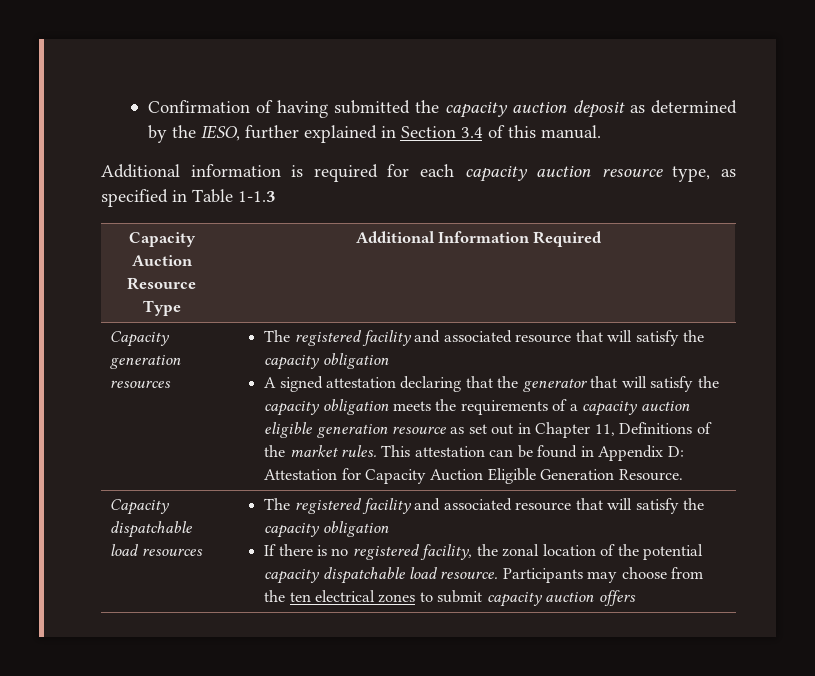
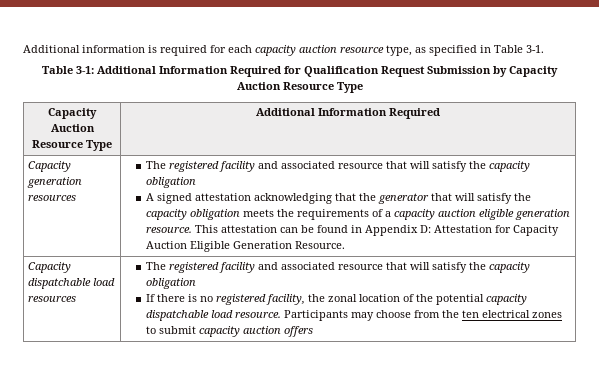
[147,100,738,118] [147,125,601,143] Confirmation of having submitted the capacity auction deposit as determined by the IESO, further explained in Section 3.4 of this manual. // -> (23, 49) none
[238,191,276,202] 1-1.3 -> [526,45,544,53] [42,66,558,77] [236,82,363,93] 3-1. // Table 3-1: Additional Information Required for Qualification Request Submission by Capacity Auction Resource Type
[400,376,462,392] declaring -> [253,193,332,204] acknowledging
[391,422,712,438] [264,445,377,457] resource as set out in Chapter 11, Definitions of the market rules. -> [145,227,192,233] resource.

